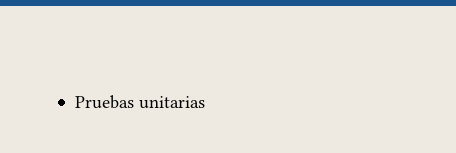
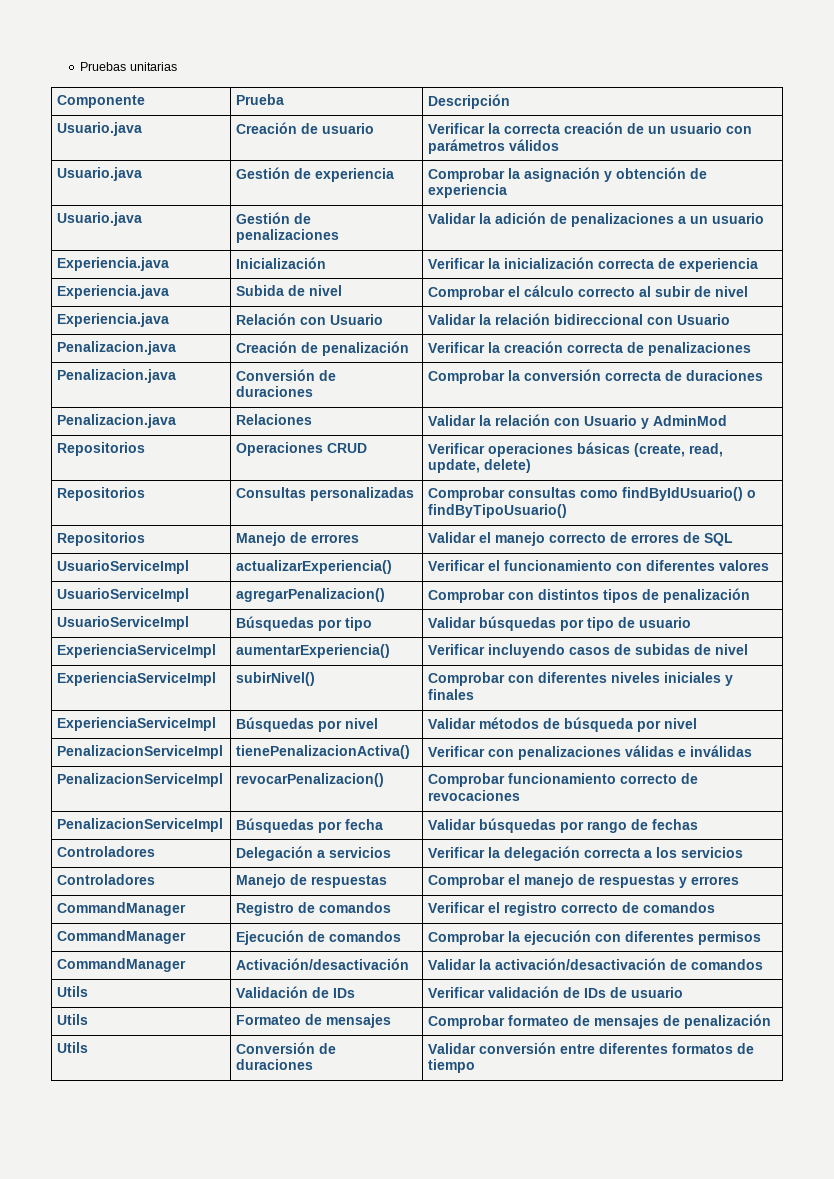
(205, 102) none -> [57,95,146,108] [236,94,285,105] [428,94,511,109] [57,122,143,136] [236,122,375,134] [428,122,753,134] [428,139,560,154] [57,167,143,181] [236,167,395,182] [428,167,708,182] [428,184,508,198] [57,212,143,226] [236,212,312,224] [236,229,340,243] [428,212,765,227] [57,257,170,271] [236,257,327,269] [428,257,759,272] [57,285,170,299] [236,285,343,296] [428,285,749,300] [57,313,170,327] [236,313,384,325] [428,313,731,325] [57,341,177,355] [236,341,410,356] [428,341,752,356] [57,369,177,383] [236,369,337,381] [236,386,314,397] [428,369,764,384] [57,414,177,428] [236,414,313,425] [428,414,728,429] [57,442,146,456] [236,442,368,456] [428,442,724,457] [428,459,532,473] [57,487,146,501] [236,487,415,501] [428,487,757,501] [428,504,568,518] [57,532,146,546] [236,532,360,546] [428,532,734,546] [57,560,190,574] [236,560,393,574] [428,560,770,571] [57,588,190,602] [236,588,386,602] [428,588,751,603] [57,616,190,630] [236,616,373,631] [428,616,692,631] [57,644,217,658] [236,644,391,658] [428,644,749,658] [57,672,217,686] [236,672,316,686] [428,672,734,686] [428,689,475,700] [57,717,217,731] [236,717,379,732] [428,717,698,732] [57,745,224,759] [236,745,411,759] [428,745,753,760] [57,773,224,787] [236,773,385,787] [428,773,699,787] [428,790,521,801] [57,818,224,832] [236,818,384,833] [428,818,699,833] [57,846,156,857] [236,846,392,861] [428,846,744,861] [57,874,156,885] [236,874,388,888] [428,874,740,888] [57,902,187,916] [236,902,392,916] [428,902,716,916] [57,930,187,944] [236,930,402,945] [428,930,762,945] [57,958,187,972] [236,958,410,970] [428,958,764,970] [57,986,89,997] [236,986,356,998] [428,986,684,998] [57,1014,89,1025] [236,1014,392,1028] [428,1014,772,1029] [57,1042,89,1053] [236,1042,337,1054] [236,1059,314,1070] [428,1042,755,1054] [428,1059,476,1073] // Componente | Prueba | Descripción // Usuario.java | Creación de usuario | Verificar la correcta creación de un usuario con parámetros válidos // Usuario.java | Gestión de experiencia | Comprobar la asignación y obtención de experiencia // Usuario.java | Gestión de penalizaciones | Validar la adición de penalizaciones a un usuario // Experiencia.java | Inicialización | Verificar la inicialización correcta de experiencia // Experiencia.java | Subida de nivel | Comprobar el cálculo correcto al subir de nivel // Experiencia.java | Relación con Usuario | Validar la relación bidireccional con Usuario // Penalizacion.java | Creación de penalización | Verificar la creación correcta de penalizaciones // Penalizacion.java | Conversión de duraciones | Comprobar la conversión correcta de duraciones // Penalizacion.java | Relaciones | Validar la relación con Usuario y AdminMod // Repositorios | Operaciones CRUD | Verificar operaciones básicas (create, read, update, delete) // Repositorios | Consultas personalizadas | Comprobar consultas como findByIdUsuario() o findByTipoUsuario() // Repositorios | Manejo de errores | Validar el manejo correcto de errores de SQL // UsuarioServiceImpl | actualizarExperiencia() | Verificar el funcionamiento con diferentes valores // UsuarioServiceImpl | agregarPenalizacion() | Comprobar con distintos tipos de penalización // UsuarioServiceImpl | Búsquedas por tipo | Validar búsquedas por tipo de usuario // ExperienciaServiceImpl | aumentarExperiencia() | Verificar incluyendo casos de subidas de nivel // ExperienciaServiceImpl | subirNivel() | Comprobar con diferentes niveles iniciales y finales // ExperienciaServiceImpl | Búsquedas por nivel | Validar métodos de búsqueda por nivel // PenalizacionServiceImpl | tienePenalizacionActiva() | Verificar con penalizaciones válidas e inválidas // PenalizacionServiceImpl | revocarPenalizacion() | Comprobar funcionamiento correcto de revocaciones // PenalizacionServiceImpl | Búsquedas por fecha | Validar búsquedas por rango de fechas // Controladores | Delegación a servicios | Verificar la delegación correcta a los servicios // Controladores | Manejo de respuestas | Comprobar el manejo de respuestas y errores // CommandManager | Registro de comandos | Verificar el registro correcto de comandos // CommandManager | Ejecución de comandos | Comprobar la ejecución con diferentes permisos // CommandManager | Activación/desactivación | Validar la activación/desactivación de comandos // Utils | Validación de IDs | Verificar validación de IDs de usuario // Utils | Formateo de mensajes | Comprobar formateo de mensajes de penalización // Utils | Conversión de duraciones | Validar conversión entre diferentes formatos de tiempo

